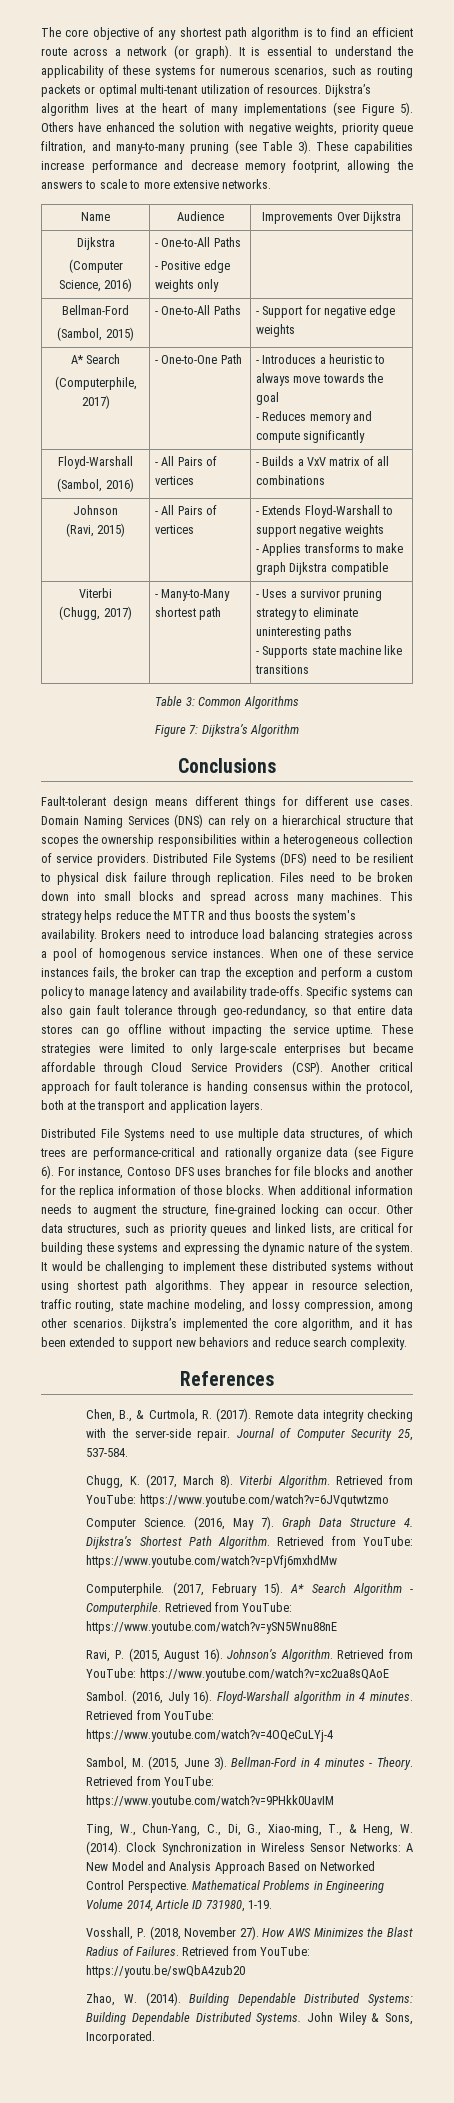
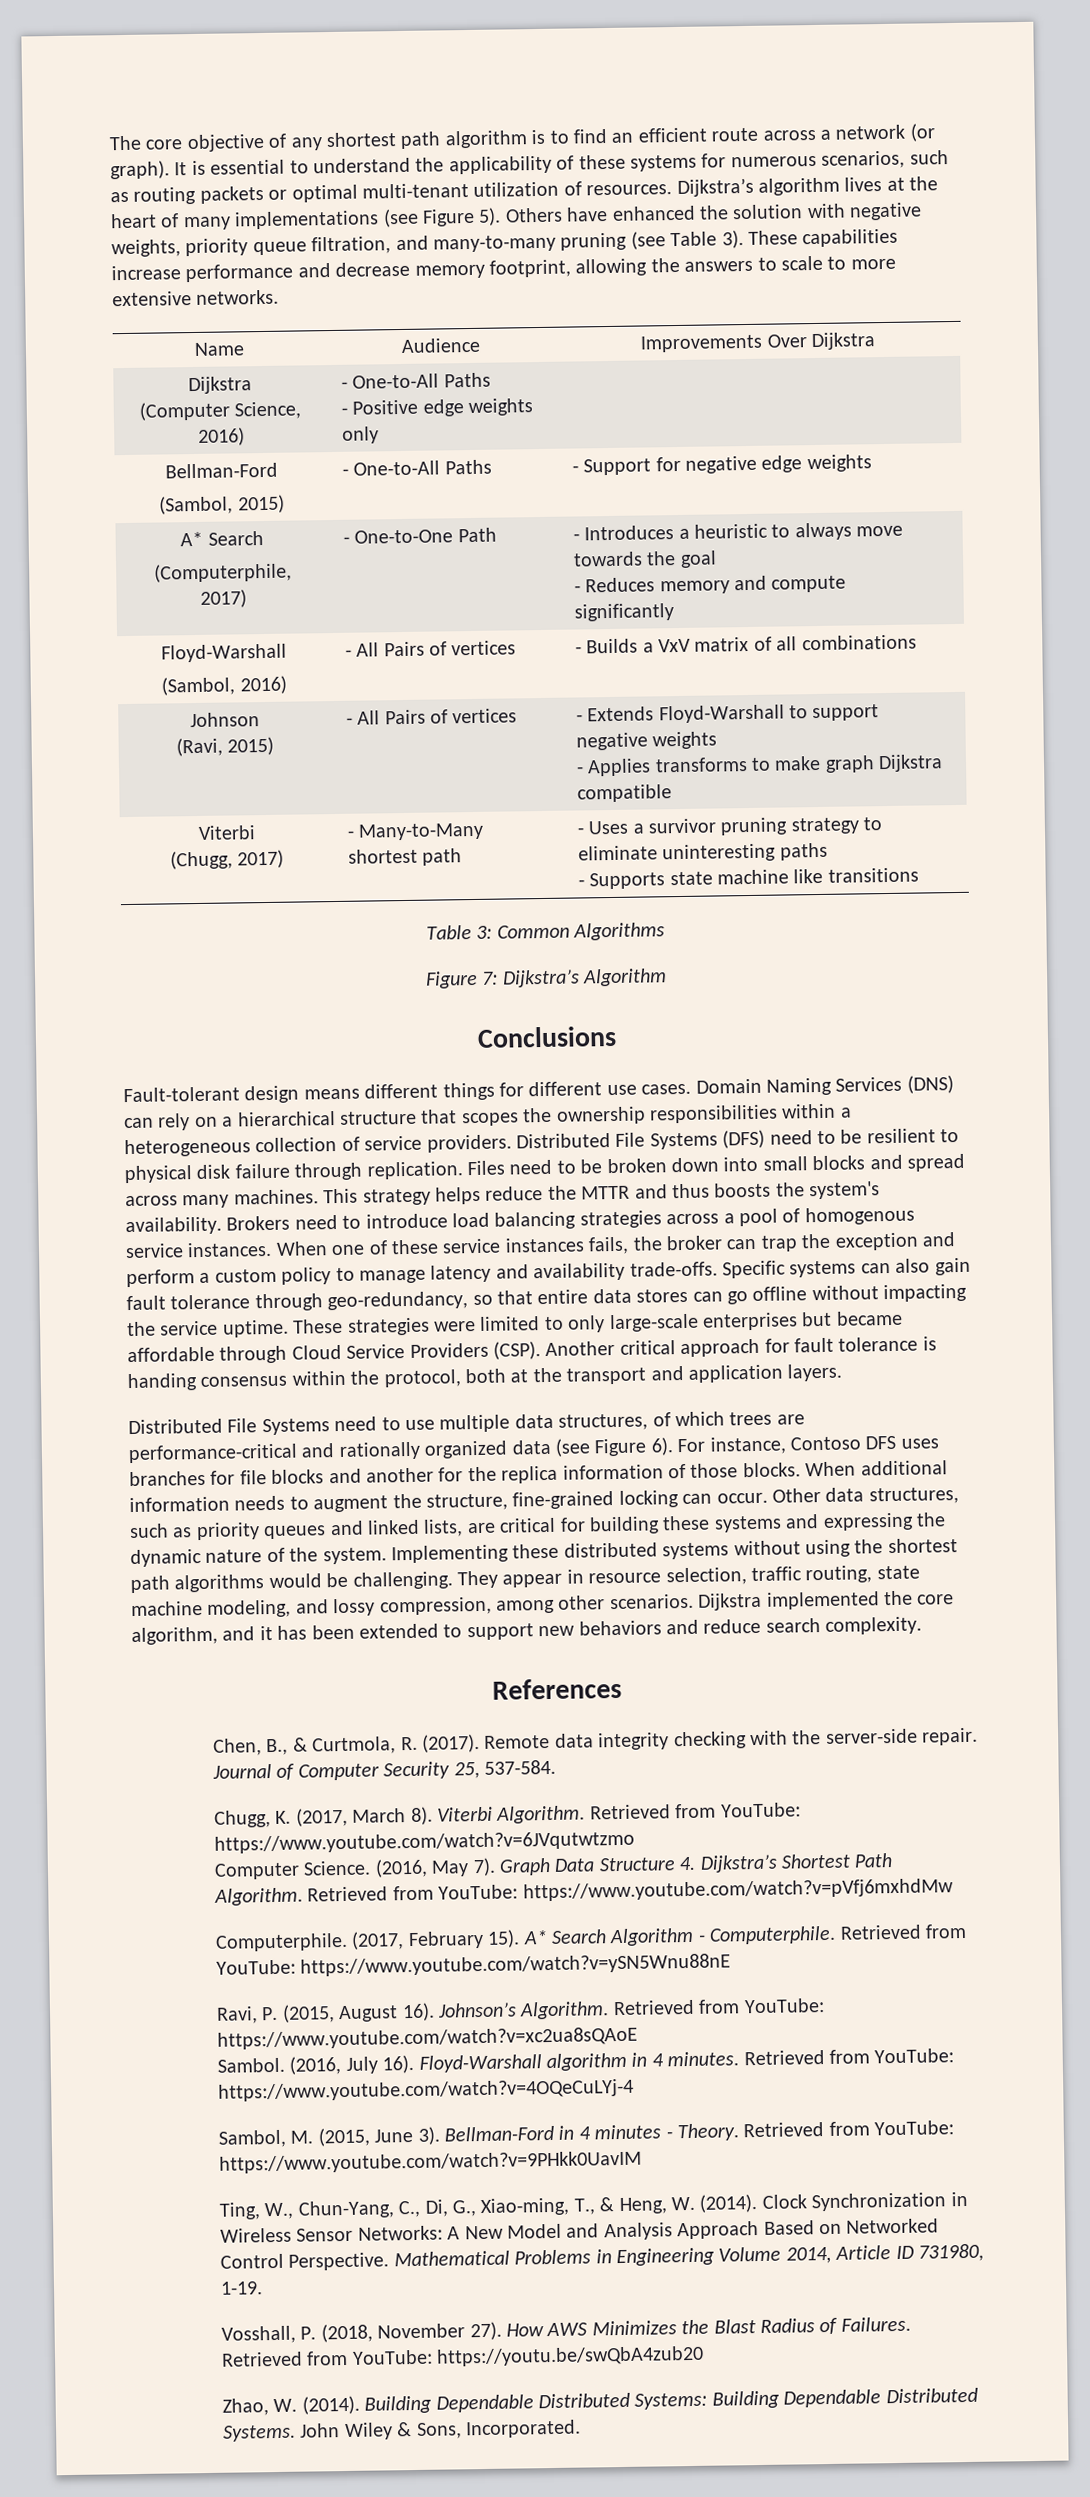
[275,1148,321,1160] organize -> [424,1440,509,1459] organized
[41,1261,236,1274] It would be challenging to implement -> [391,1544,509,1564] Implementing
[76,1280,212,1293] shortest path algorithms. -> [854,1538,958,1554] [130,1571,453,1594] the shortest path algorithms would be challenging.
[131,1318,178,1331] Dijkstra’s -> [698,1592,763,1611] Dijkstra

